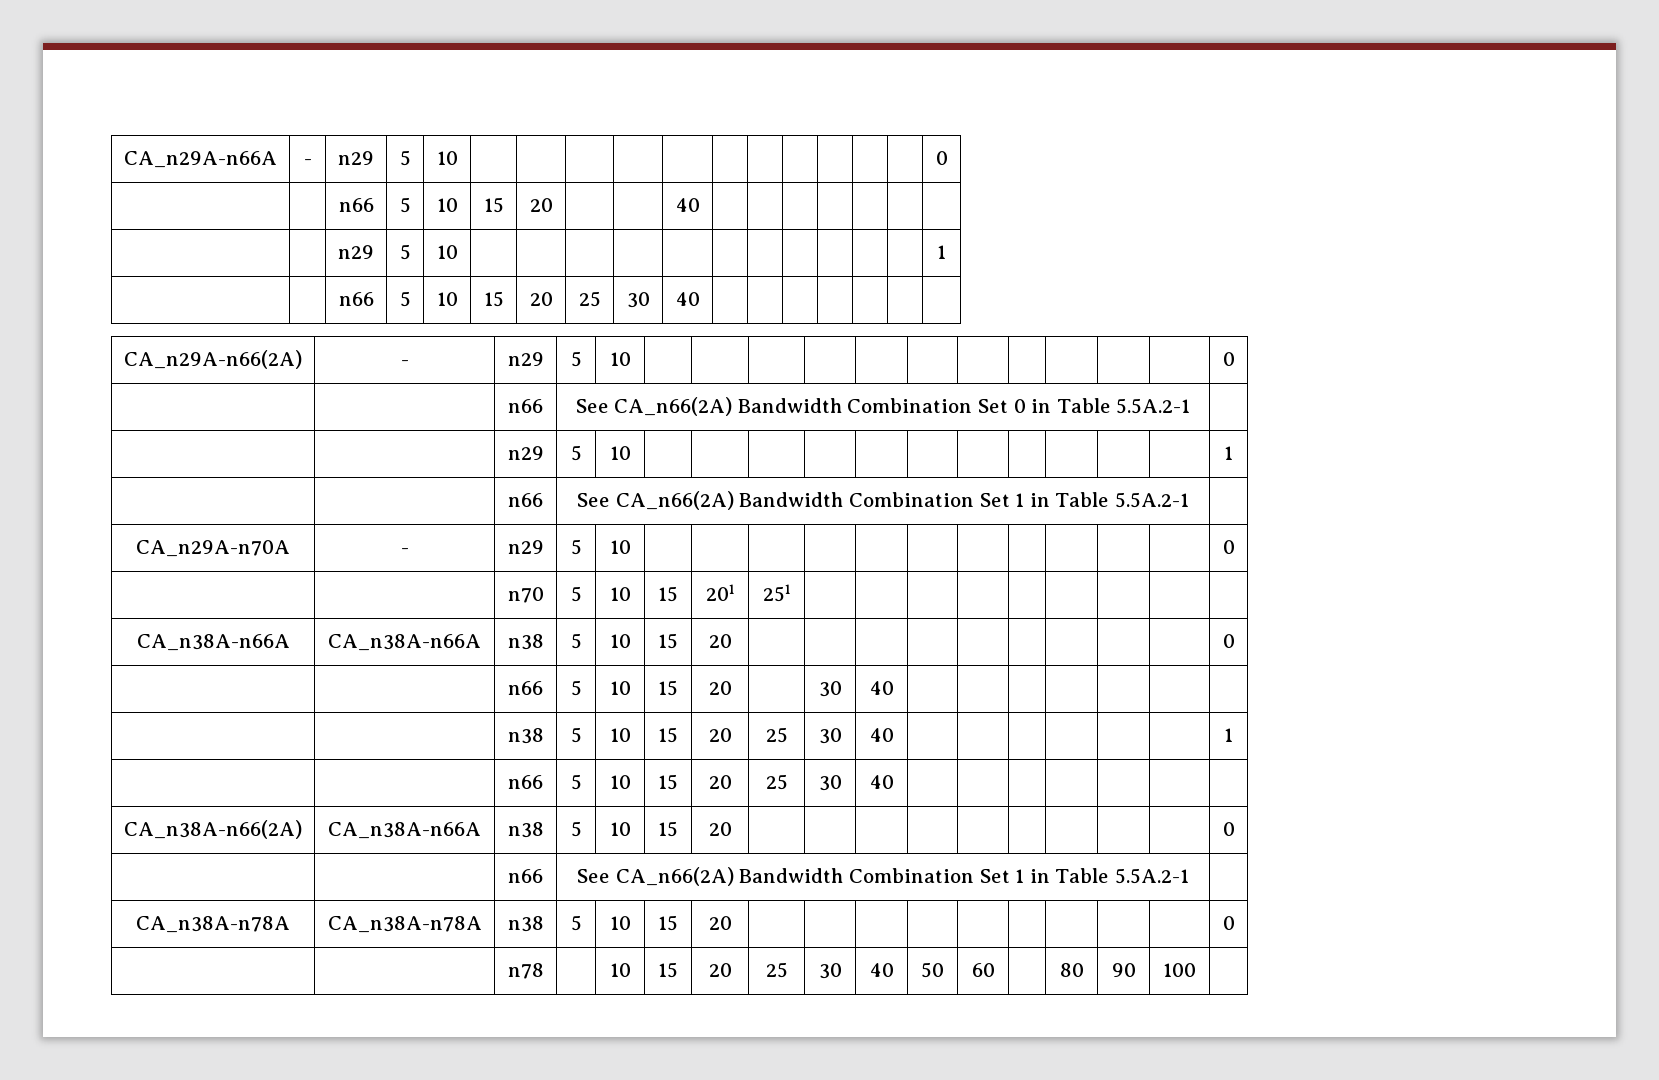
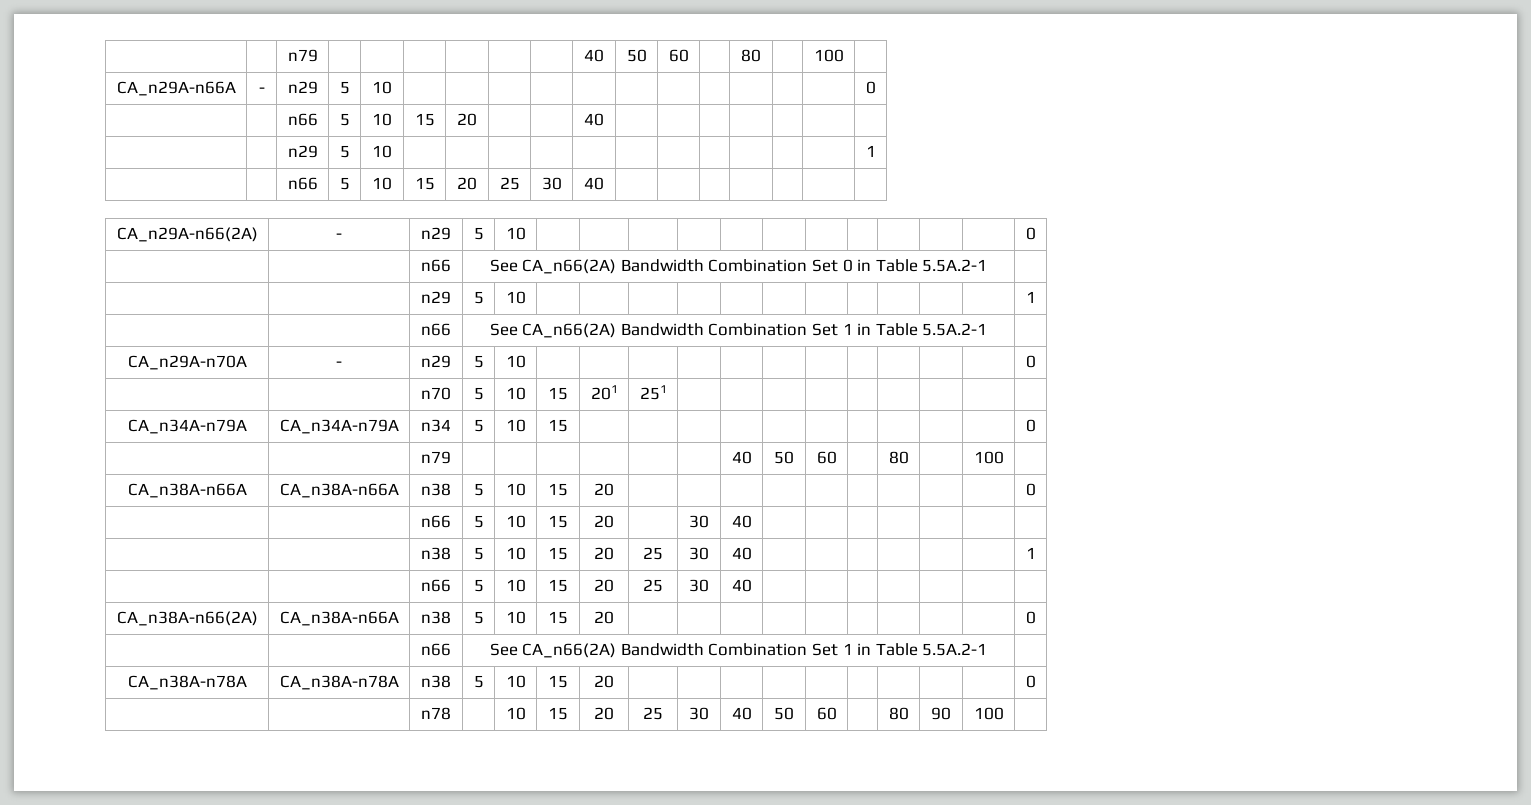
(124, 159) none -> [287,49,318,62] [584,49,604,62] [626,49,647,62] [668,49,689,62] [741,49,761,62] [813,49,844,62] | | n79 | | | | | | | 40 | 50 | 60 | | 80 | | 100 | //
(791, 593) none -> [127,419,247,434] [279,419,399,434] [421,419,451,432] [473,419,484,432] [505,419,526,432] [548,419,568,432] [1025,419,1036,432] [421,451,451,464] [731,451,752,464] [774,451,794,464] [816,451,837,464] [888,451,909,464] [973,451,1004,464] // CA_n34A-n79A | CA_n34A-n79A | n34 | 5 | 10 | 15 | | | | | | | | | | | 0 // | | n79 | | | | | | | 40 | 50 | 60 | | 80 | | 100 |

